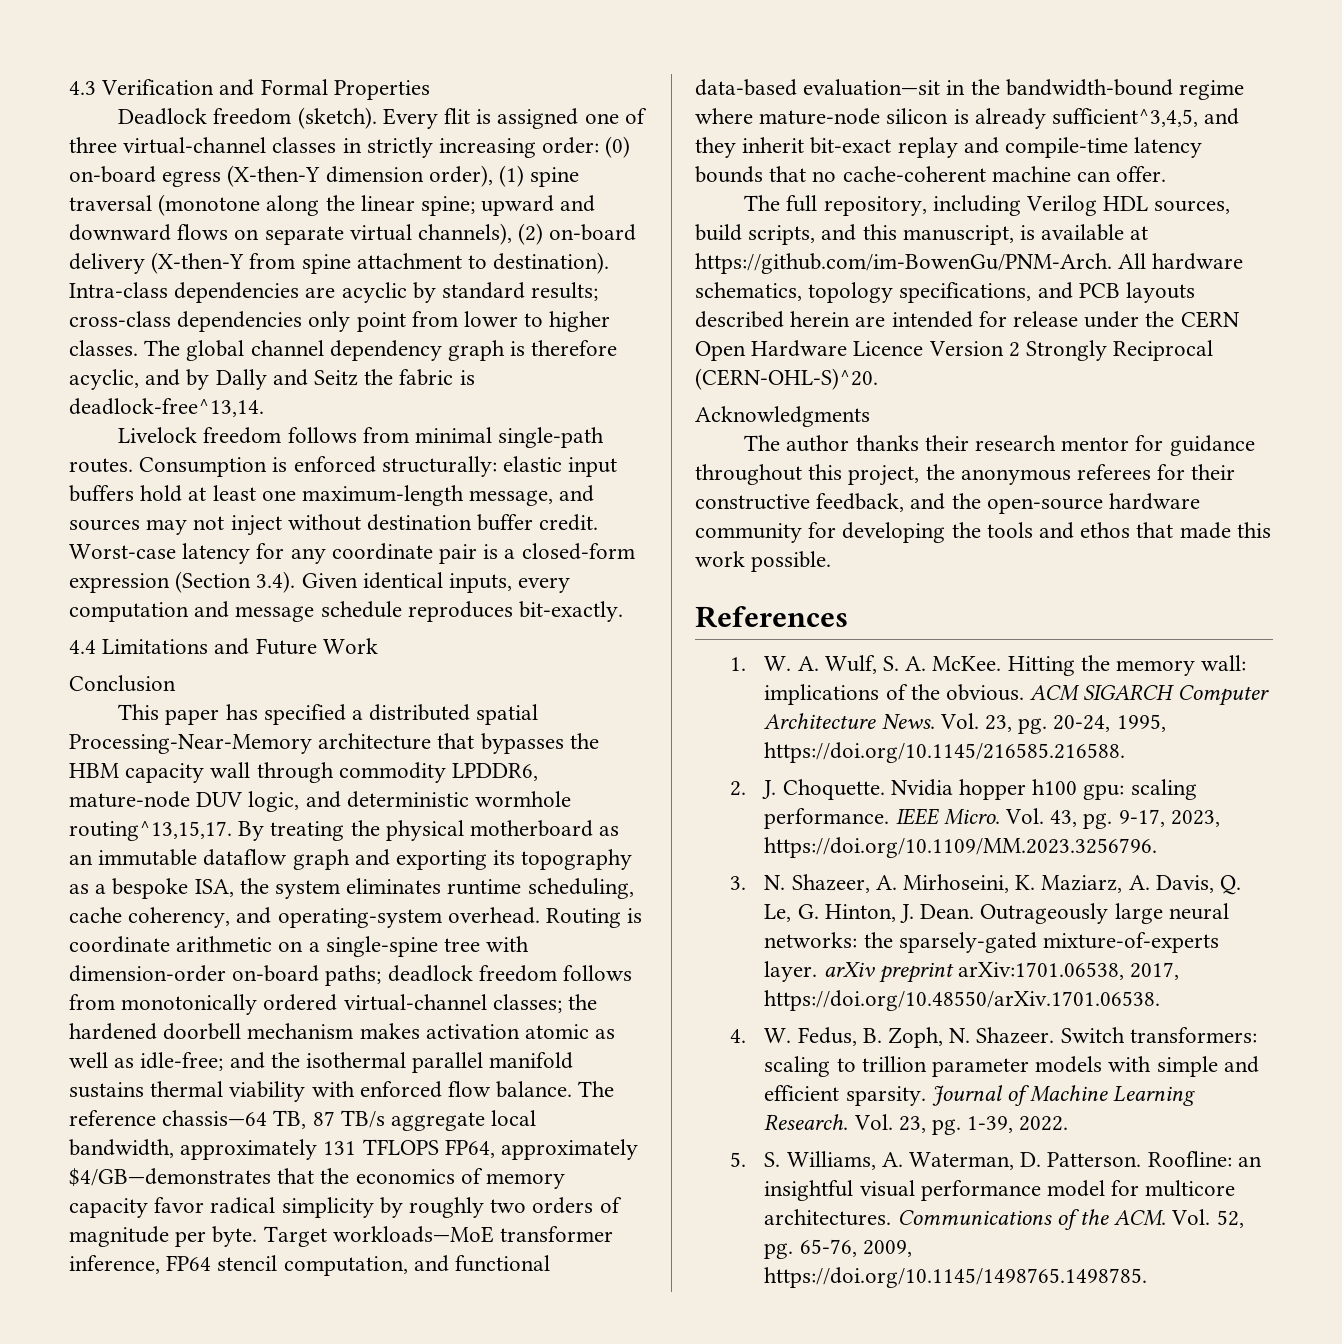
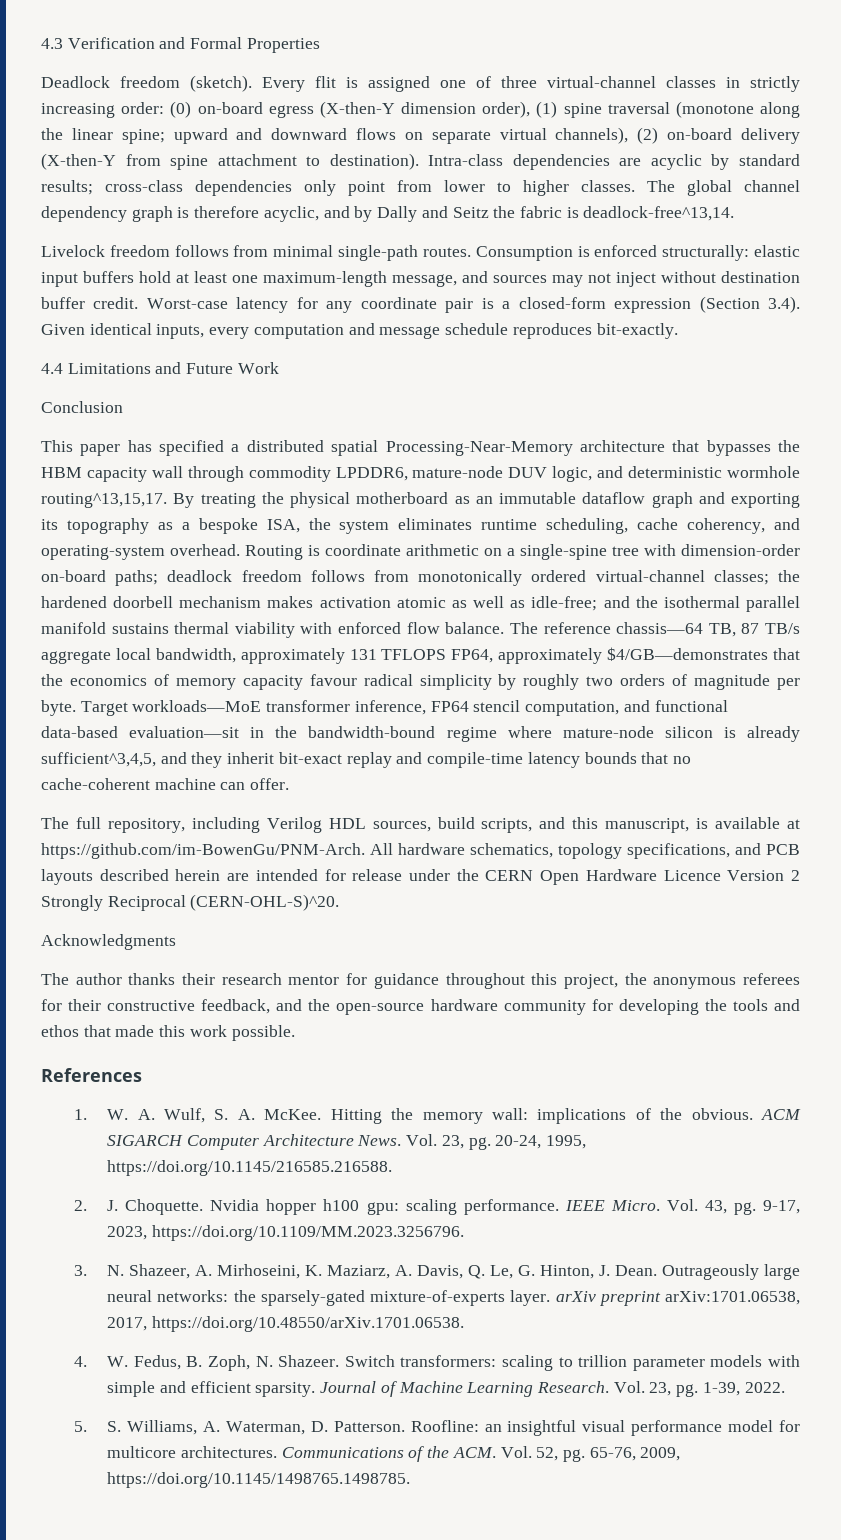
[154,1197,205,1213] favor -> [309,674,357,686] favour

